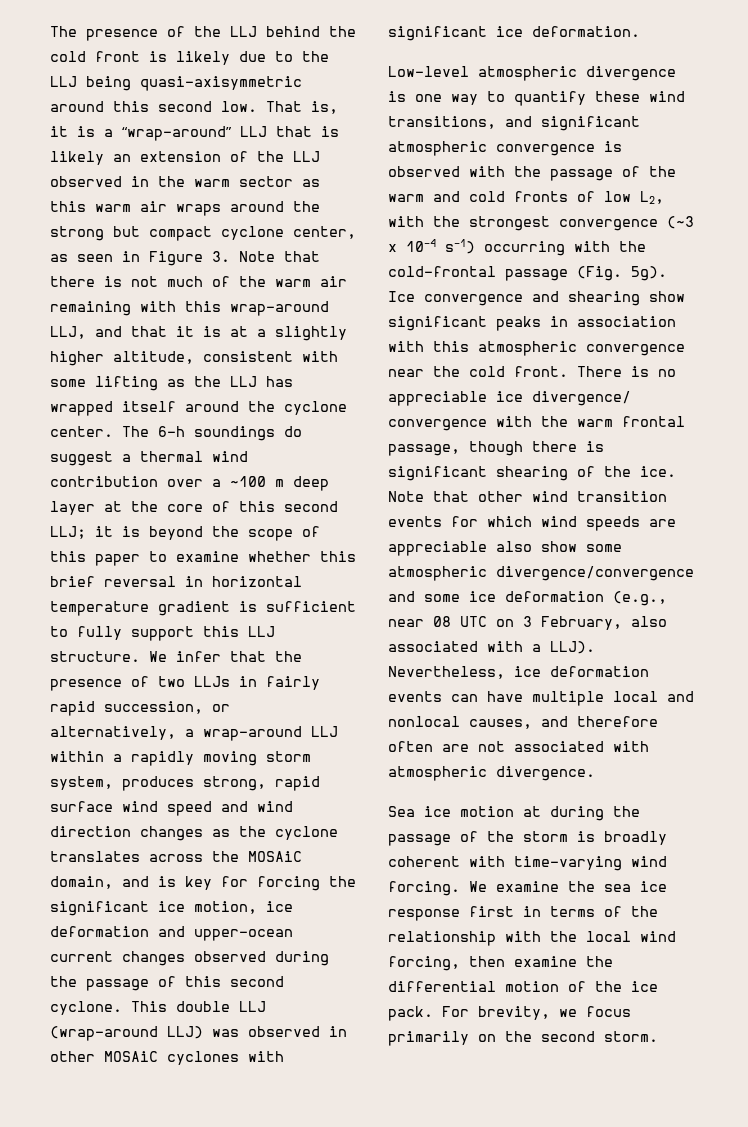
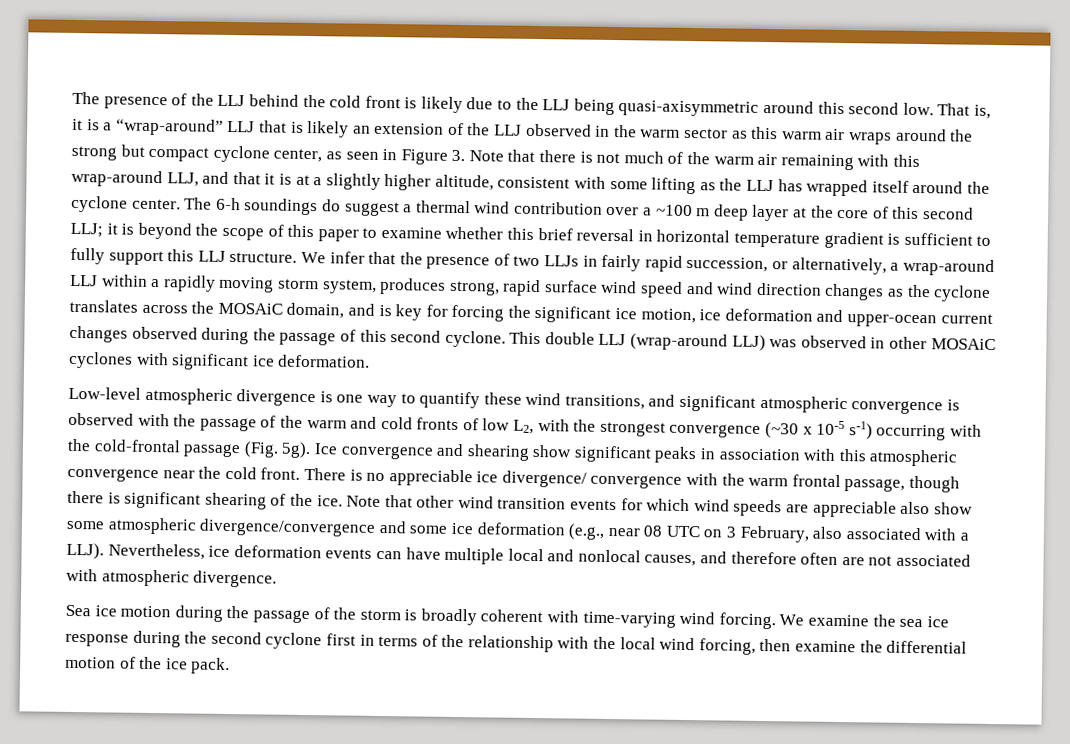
[667,216,694,229] [388,239,436,252] (~3 x 10-4 -> [765,420,846,439] (~30 x 10-5
[523,806,541,817] at -> (172, 611) none
(460, 915) none -> [132,630,323,650] during the second cyclone
[442,1006,631,1020] [388,1031,658,1046] For brevity, we focus primarily on the second storm. -> (231, 666) none

